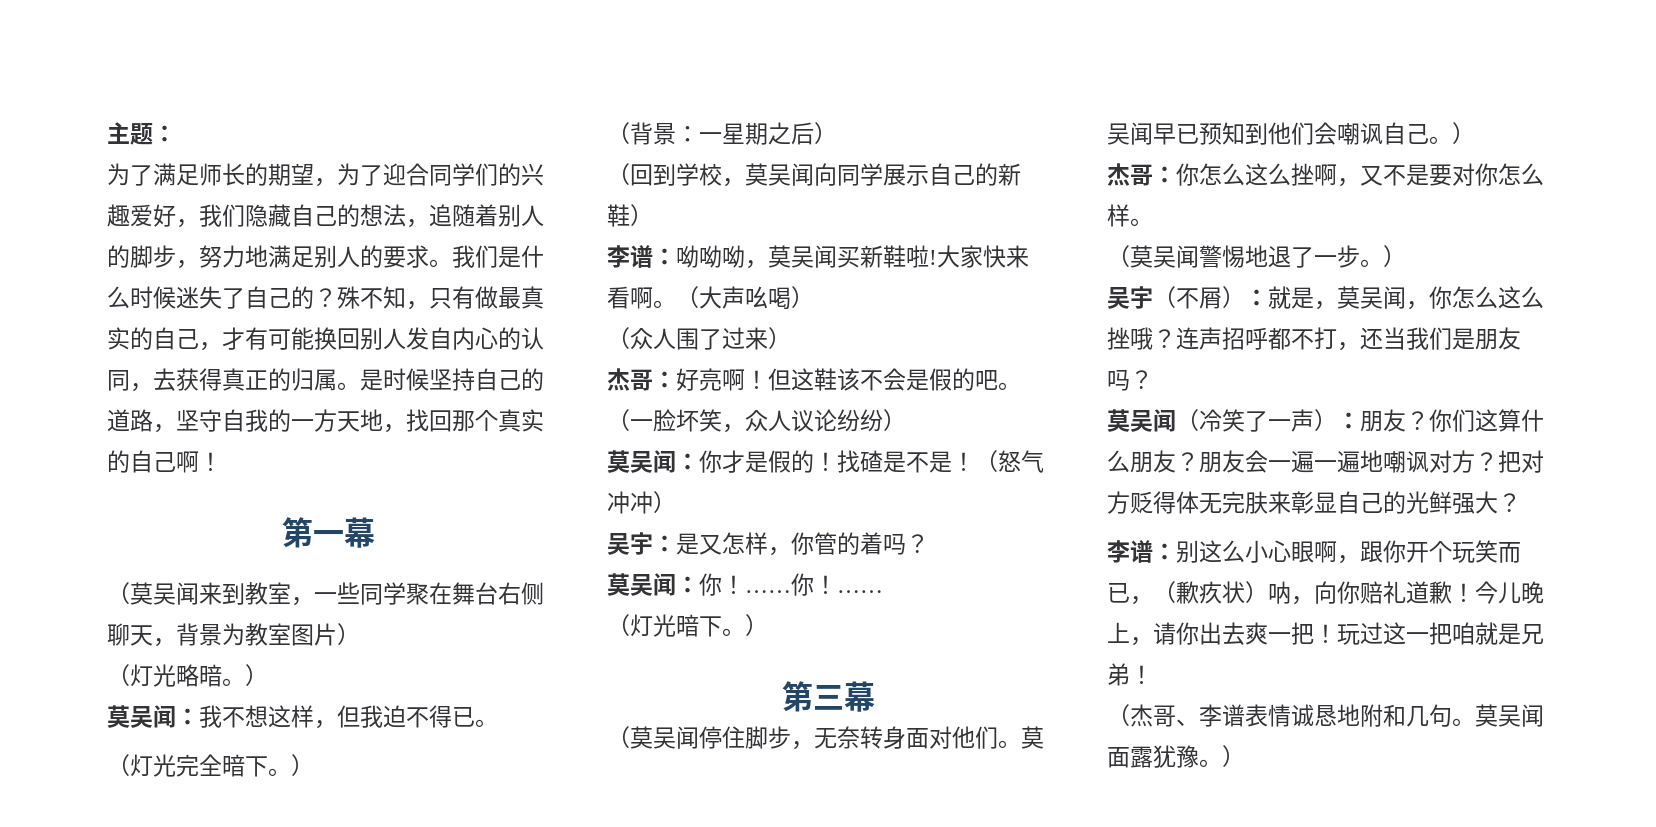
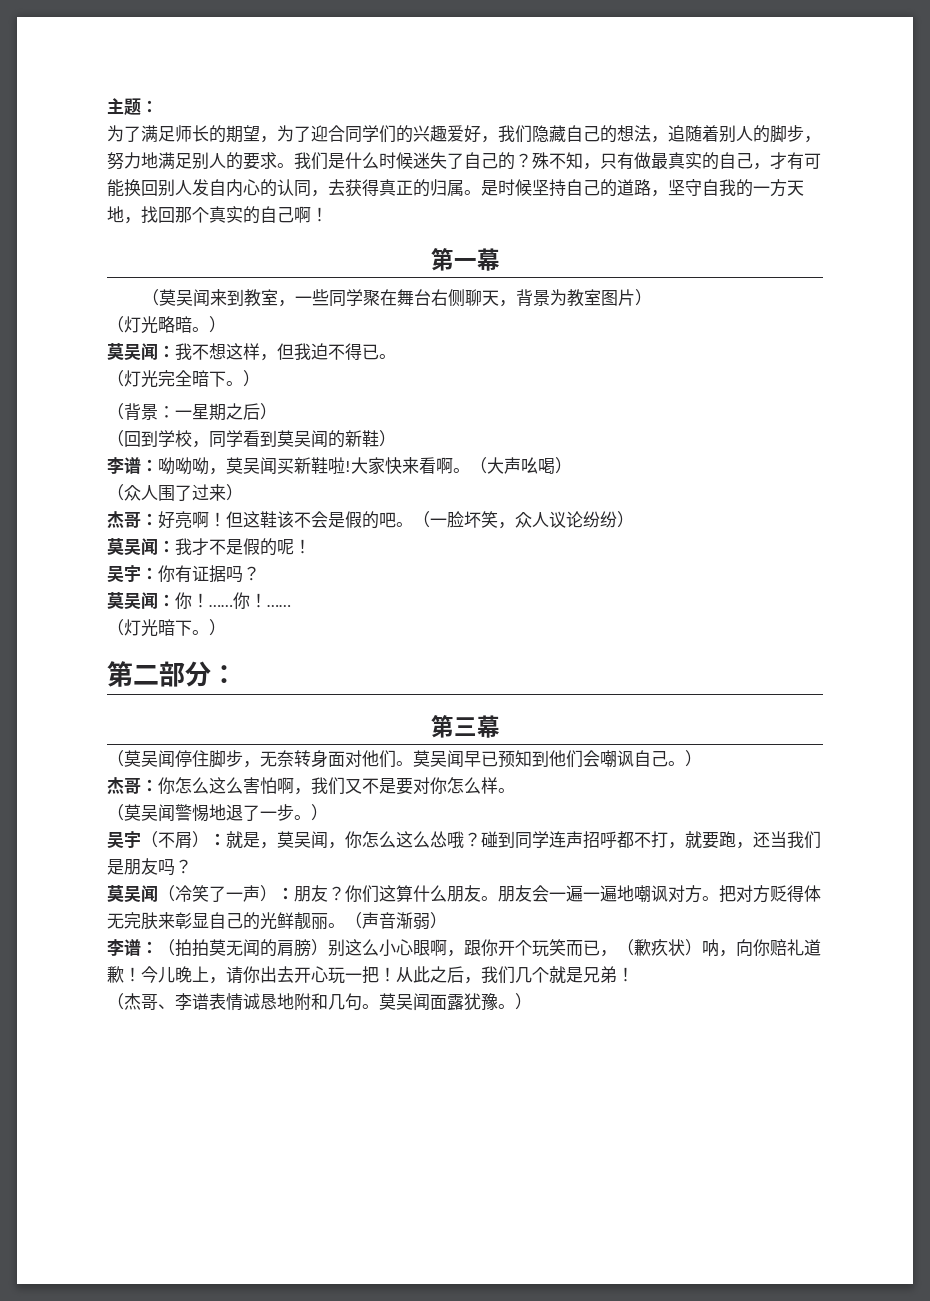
[745,163,975,186] 莫吴闻向同学展示自己 -> [209,430,328,448] 同学看到莫吴闻
[699,450,1044,473] [607,491,676,514] [607,532,883,556] 你才是假的！找碴是不是！（怒气冲冲） // 吴宇：是又怎样，你管的着 -> [175,538,311,556] [107,565,226,583] 我才不是假的呢！ // 吴宇：你有证据
(768, 625) none -> [107,661,237,687] // 第二部分：
[1291,163,1360,187] 挫啊， -> [243,777,345,795] 害怕啊，我们
[1107,327,1176,350] 挫哦？ -> [430,831,549,849] 怂哦？碰到同学
(1360, 346) none -> [685,831,753,849] 就要跑，
[1176,452,1199,471] ？ -> [481,896,498,901] 。
[1475,452,1498,471] ？ -> [702,896,719,901] 。
[1452,491,1521,514] [1107,540,1176,563] 强大？ // 李谱： -> [294,912,447,930] [107,939,328,957] 靓丽。（声音渐弱） // 李谱：（拍拍莫无闻的肩膀）
[1245,622,1475,645] 爽一把！玩过这一把咱 -> [294,966,549,984] 开心玩一把！从此之后，我们几个

